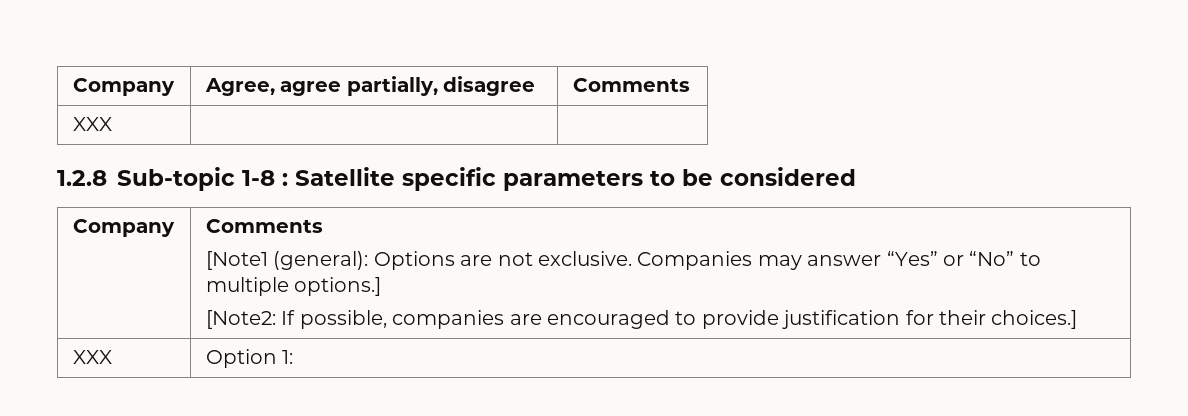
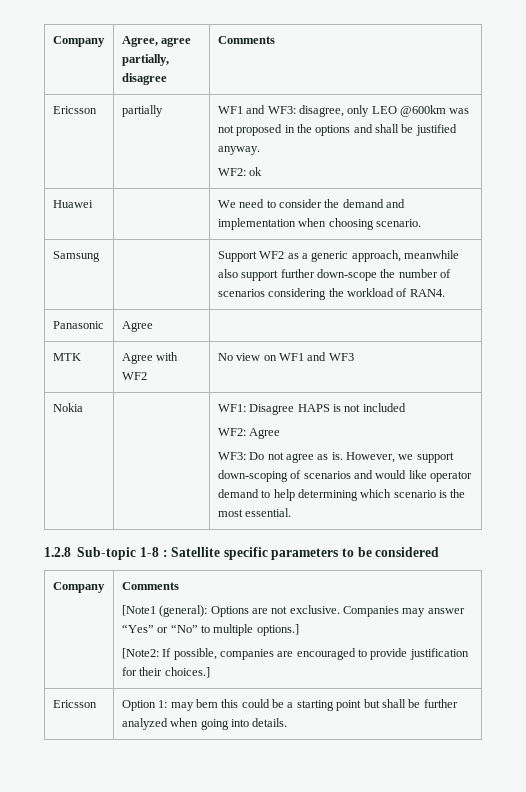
[72,117,112,131] XXX | | -> [52,106,97,114] [121,105,163,117] [217,105,470,117] [217,124,457,136] [217,146,260,155] [217,167,263,176] [52,200,93,208] [217,199,406,208] [217,218,421,230] [52,251,100,262] [217,250,460,262] [217,269,452,281] [217,288,445,300] [52,321,104,329] [121,321,153,332] [52,353,81,361] [121,352,179,364] [121,372,147,380] [217,352,354,361] [52,403,83,412] [217,403,406,415] [217,428,281,439] [217,452,454,463] [217,470,473,482] [217,489,466,501] [217,508,292,517] Ericsson | partially | WF1 and WF3: disagree, only LEO @600km was not proposed in the options and shall be justified anyway. // WF2: ok // Huawei | | We need to consider the demand and implementation when choosing scenario. // Samsung | | Support WF2 as a generic approach, meanwhile also support further down-scope the number of scenarios considering the workload of RAN4. // Panasonic | Agree | // MTK | Agree with WF2 | No view on WF1 and WF3 // Nokia | | WF1: Disagree HAPS is not included // WF2: Agree // WF3: Do not agree as is. However, we support down-scoping of scenarios and would like operator demand to help determining which scenario is the most essential.
[72,350,112,364] XXX -> [52,700,97,708] Ericsson
(294, 357) none -> [170,699,458,711] [121,718,288,730] may bem this could be a starting point but shall be further analyzed when going into details.

